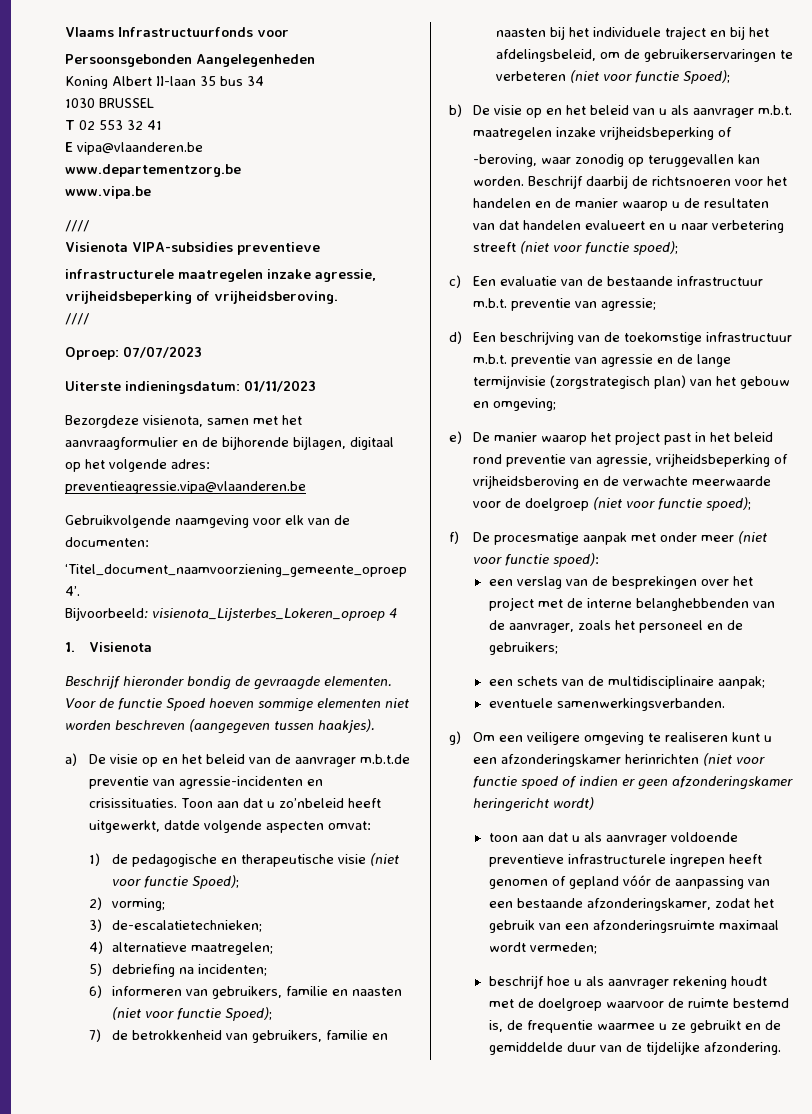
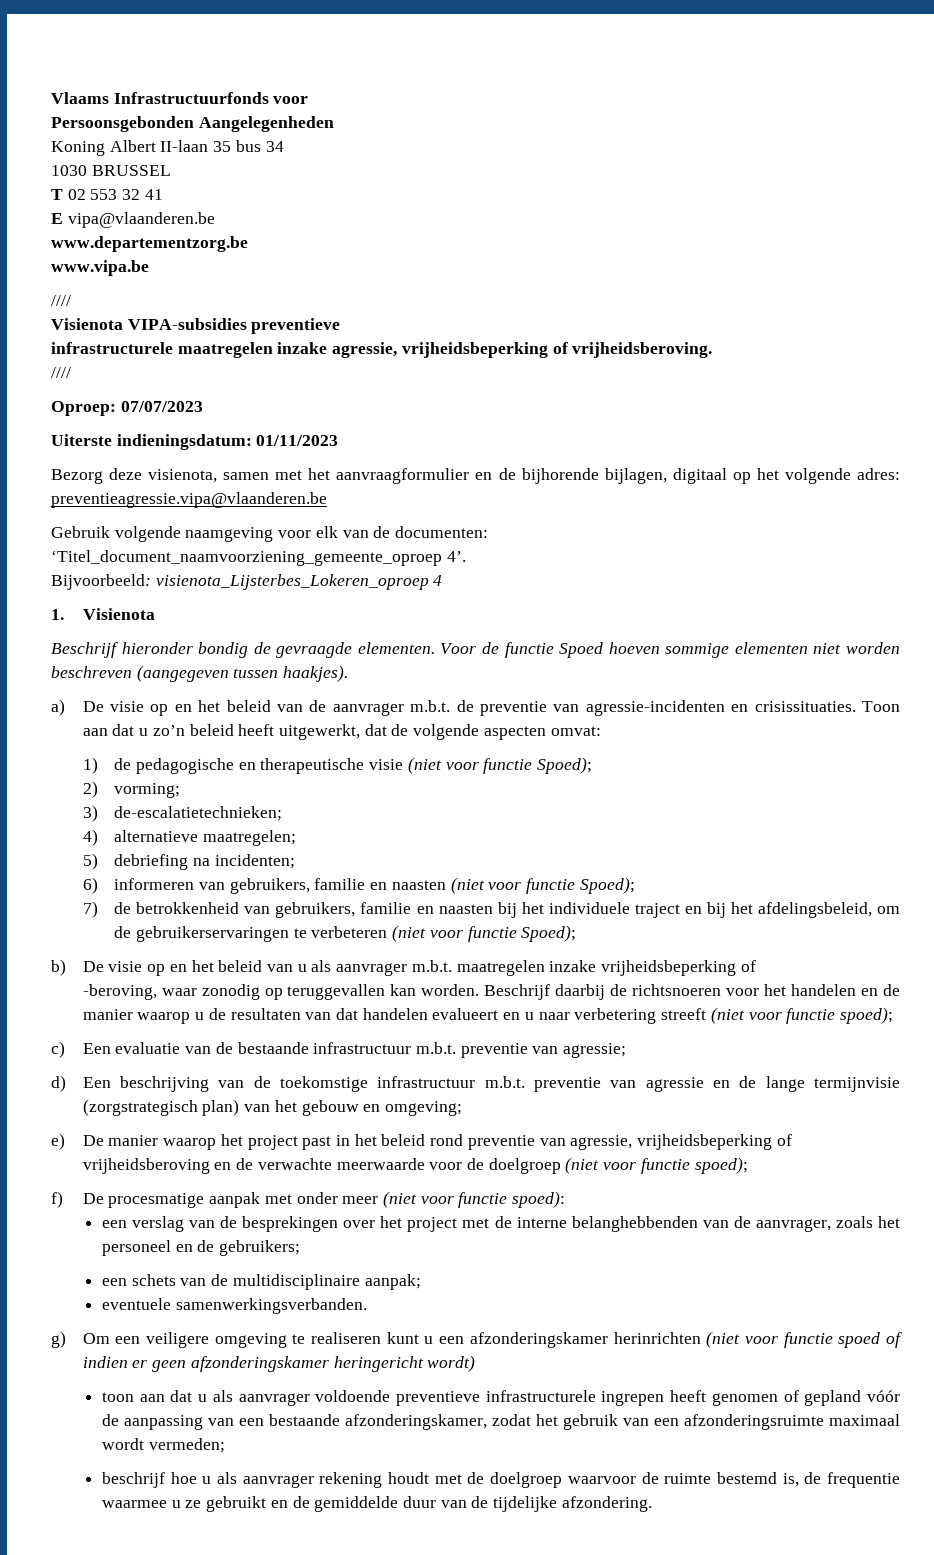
[65,415,139,428] Bezorgdeze -> [51,468,143,484] Bezorg deze
[65,515,171,528] Gebruikvolgende -> [51,526,181,542] Gebruik volgende
[359,754,410,764] m.b.t.de -> [410,700,474,712] m.b.t. de
[278,798,381,808] [88,820,200,833] zo’nbeleid heeft uitgewerkt, datde -> [152,724,409,740] zo’n beleid heeft uitgewerkt, dat de

